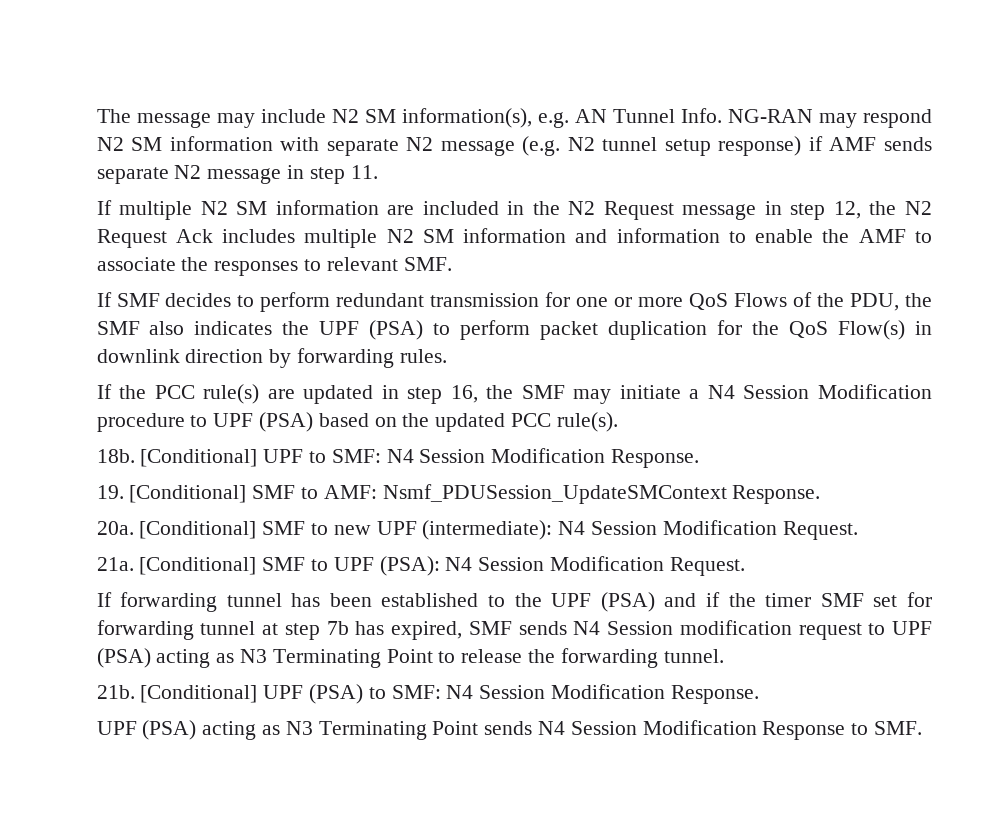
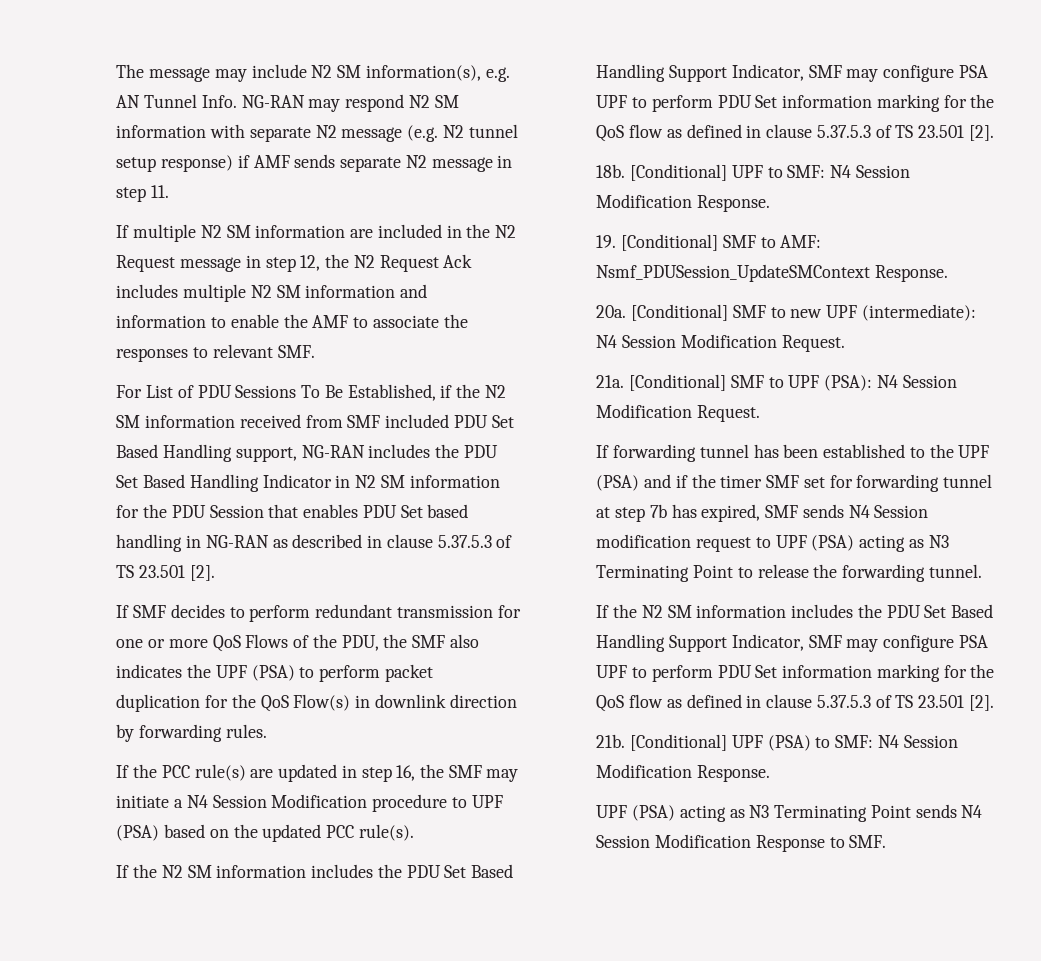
(452, 264) none -> [116,384,506,401] [116,414,514,428] [116,444,498,462] [116,474,500,492] [116,504,469,518] [116,534,513,552] [116,565,215,581] // For List of PDU Sessions To Be Established, if the N2 SM information received from SMF included PDU Set Based Handling support, NG-RAN includes the PDU Set Based Handling Indicator in N2 SM information for the PDU Session that enables PDU Set based handling in NG-RAN as described in clause 5.37.5.3 of TS 23.501 [2].
(618, 422) none -> [116,864,514,878] [596,64,988,82] [596,94,995,112] [596,124,994,142] // If the N2 SM information includes the PDU Set Based Handling Support Indicator, SMF may configure PSA UPF to perform PDU Set information marking for the QoS flow as defined in clause 5.37.5.3 of TS 23.501 [2].
(724, 656) none -> [596,604,994,618] [596,634,988,652] [596,664,995,682] [596,694,994,712] // If the N2 SM information includes the PDU Set Based Handling Support Indicator, SMF may configure PSA UPF to perform PDU Set information marking for the QoS flow as defined in clause 5.37.5.3 of TS 23.501 [2].

